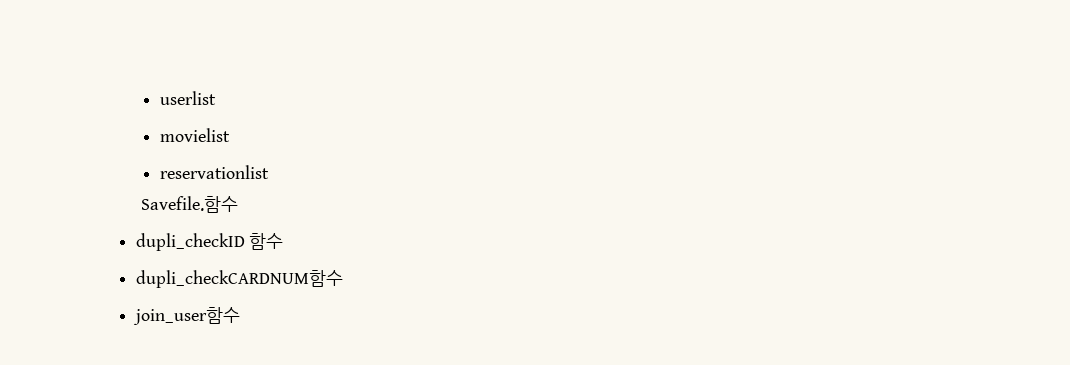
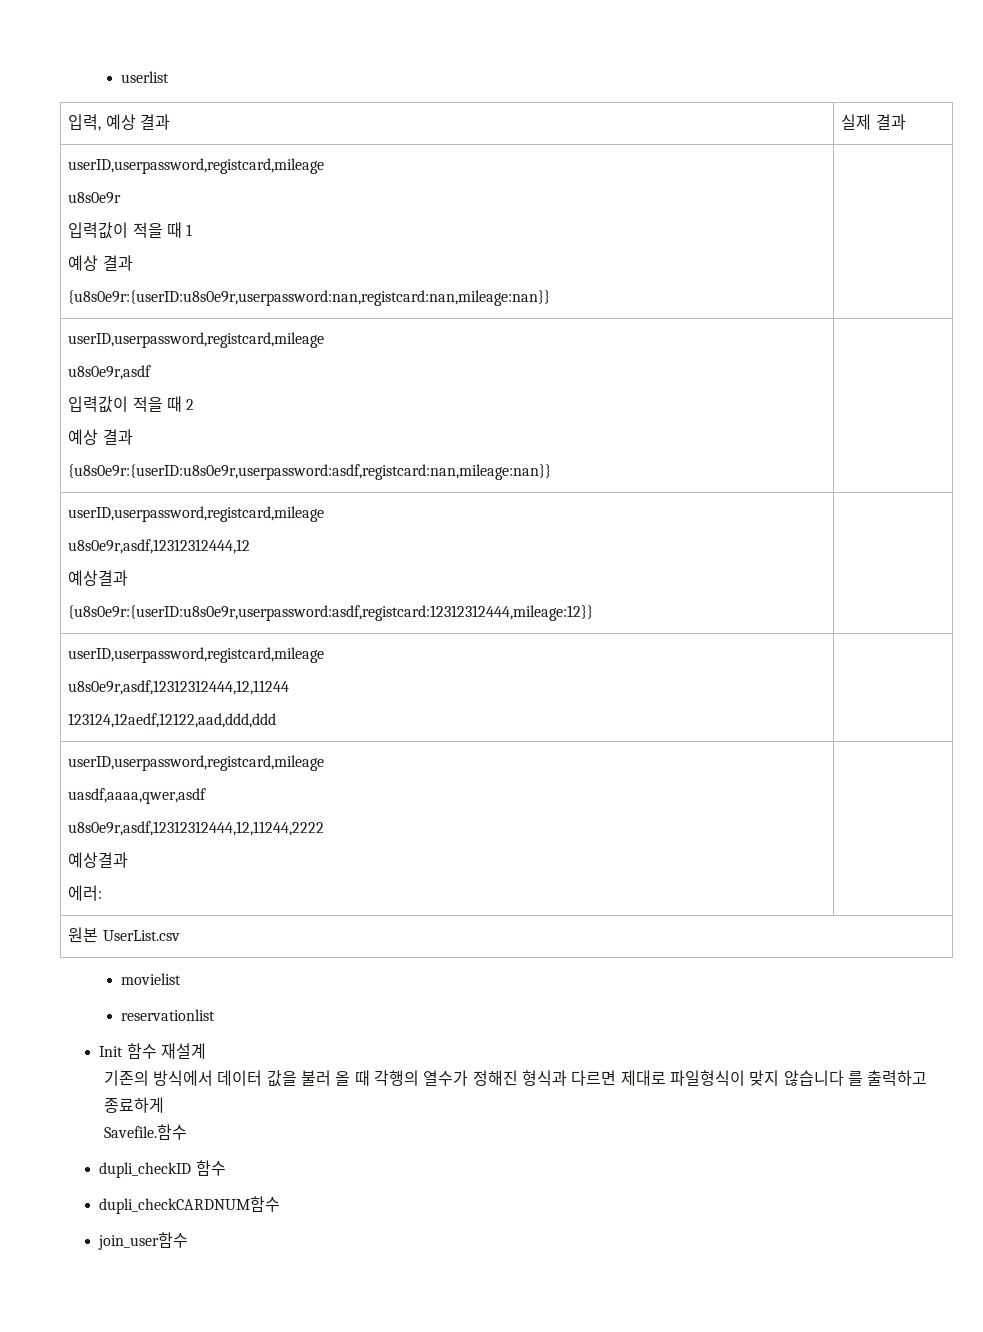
[159,128,230,142] [159,165,269,179] // movielist // reservationlist -> [68,114,171,131] [841,114,906,130] [68,158,325,174] [68,192,122,204] [68,222,193,239] [68,255,133,271] [68,290,551,306] [68,332,325,348] [68,365,152,380] [68,396,195,413] [68,429,133,445] [68,464,552,480] [68,506,325,522] [68,539,251,554] [68,570,129,586] [68,605,594,621] [68,647,325,663] [68,680,290,695] [68,713,277,728] [68,755,325,771] [68,788,207,804] [68,821,325,836] [68,852,129,868] [68,885,103,901] [68,927,180,943] [121,973,182,985] [121,1009,216,1021] [99,1043,207,1059] [103,1070,928,1087] [103,1097,164,1113] // 입력, 예상 결과 | 실제 결과 // userID,userpassword,registcard,mileage // u8s0e9r // 입력값이 적을 때 1 // 예상 결과 // {u8s0e9r:{userID:u8s0e9r,userpassword:nan,registcard:nan,mileage:nan}} | // userID,userpassword,registcard,mileage // u8s0e9r,asdf // 입력값이 적을 때 2 // 예상 결과 // {u8s0e9r:{userID:u8s0e9r,userpassword:asdf,registcard:nan,mileage:nan}} | // userID,userpassword,registcard,mileage // u8s0e9r,asdf,12312312444,12 // 예상결과 // {u8s0e9r:{userID:u8s0e9r,userpassword:asdf,registcard:12312312444,mileage:12}} | // userID,userpassword,registcard,mileage // u8s0e9r,asdf,12312312444,12,11244 // 123124,12aedf,12122,aad,ddd,ddd | // userID,userpassword,registcard,mileage // uasdf,aaaa,qwer,asdf // u8s0e9r,asdf,12312312444,12,11244,2222 // 예상결과 // 에러: | // 원본 UserList.csv // movielist // reservationlist // Init 함수 재설계 // 기존의 방식에서 데이터 값을 불러 올 때 각행의 열수가 정해진 형식과 다르면 제대로 파일형식이 맞지 않습니다 를 출력하고 종료하게

